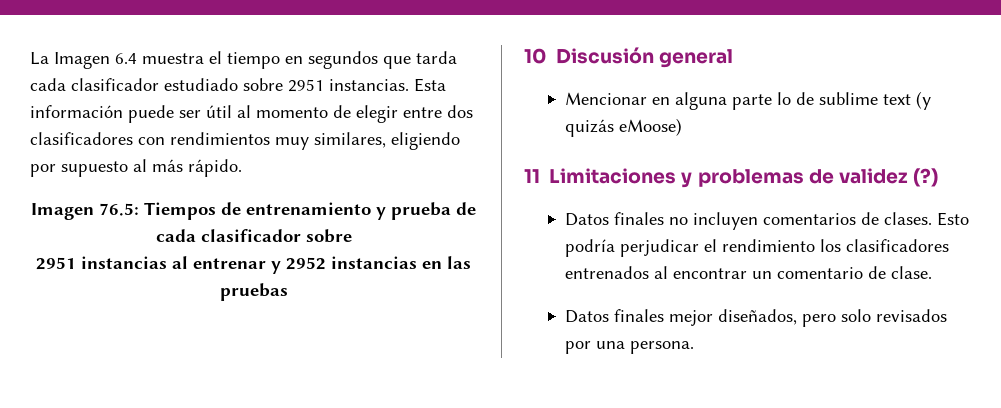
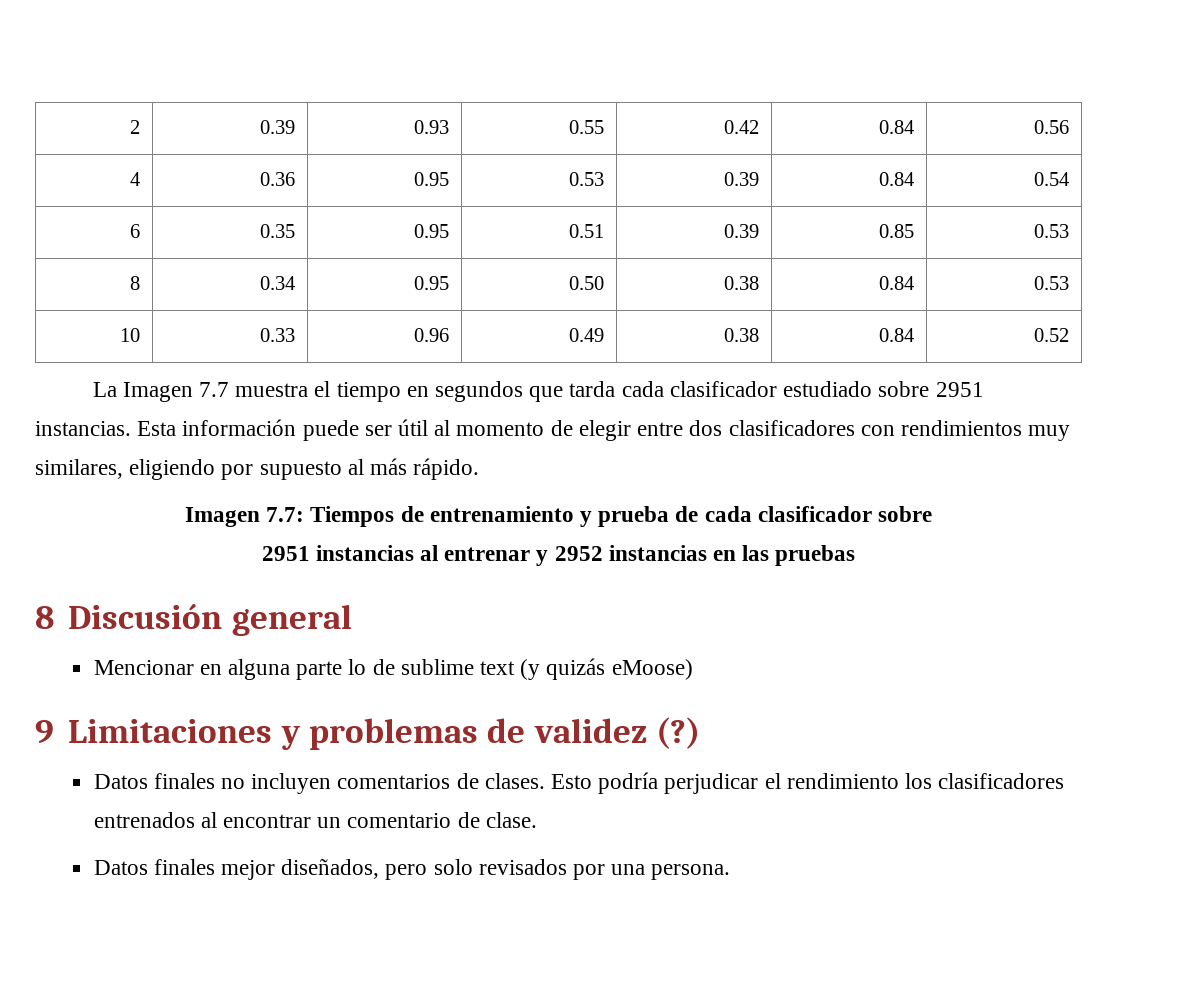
(30, 58) none -> [129,120,140,134] [259,120,295,134] [413,120,449,134] [568,120,604,134] [723,120,759,134] [878,120,914,134] [1033,120,1069,134] [129,172,140,186] [259,172,295,186] [413,172,449,186] [568,172,604,186] [723,172,759,186] [878,172,914,186] [1033,172,1069,186] [129,224,140,238] [259,224,295,238] [413,224,449,238] [568,224,604,238] [723,224,759,238] [878,224,914,238] [1033,224,1069,238] [129,276,140,290] [259,276,295,290] [413,276,449,290] [568,276,604,290] [723,276,759,290] [878,276,914,290] [1033,276,1069,290] [119,328,140,342] [259,328,295,342] [413,328,449,342] [568,328,604,342] [723,328,759,342] [878,328,914,342] [1033,328,1069,342] 2 | 0.39 | 0.93 | 0.55 | 0.42 | 0.84 | 0.56 // 4 | 0.36 | 0.95 | 0.53 | 0.39 | 0.84 | 0.54 // 6 | 0.35 | 0.95 | 0.51 | 0.39 | 0.85 | 0.53 // 8 | 0.34 | 0.95 | 0.50 | 0.38 | 0.84 | 0.53 // 10 | 0.33 | 0.96 | 0.49 | 0.38 | 0.84 | 0.52 //
[115,53,137,64] 6.4 -> [198,382,229,397] 7.7
[99,203,139,216] 76.5: -> [266,507,305,522] 7.7:
[524,48,547,64] 10 -> [35,606,54,629] 8
[524,169,540,183] 11 -> [35,720,54,744] 9

